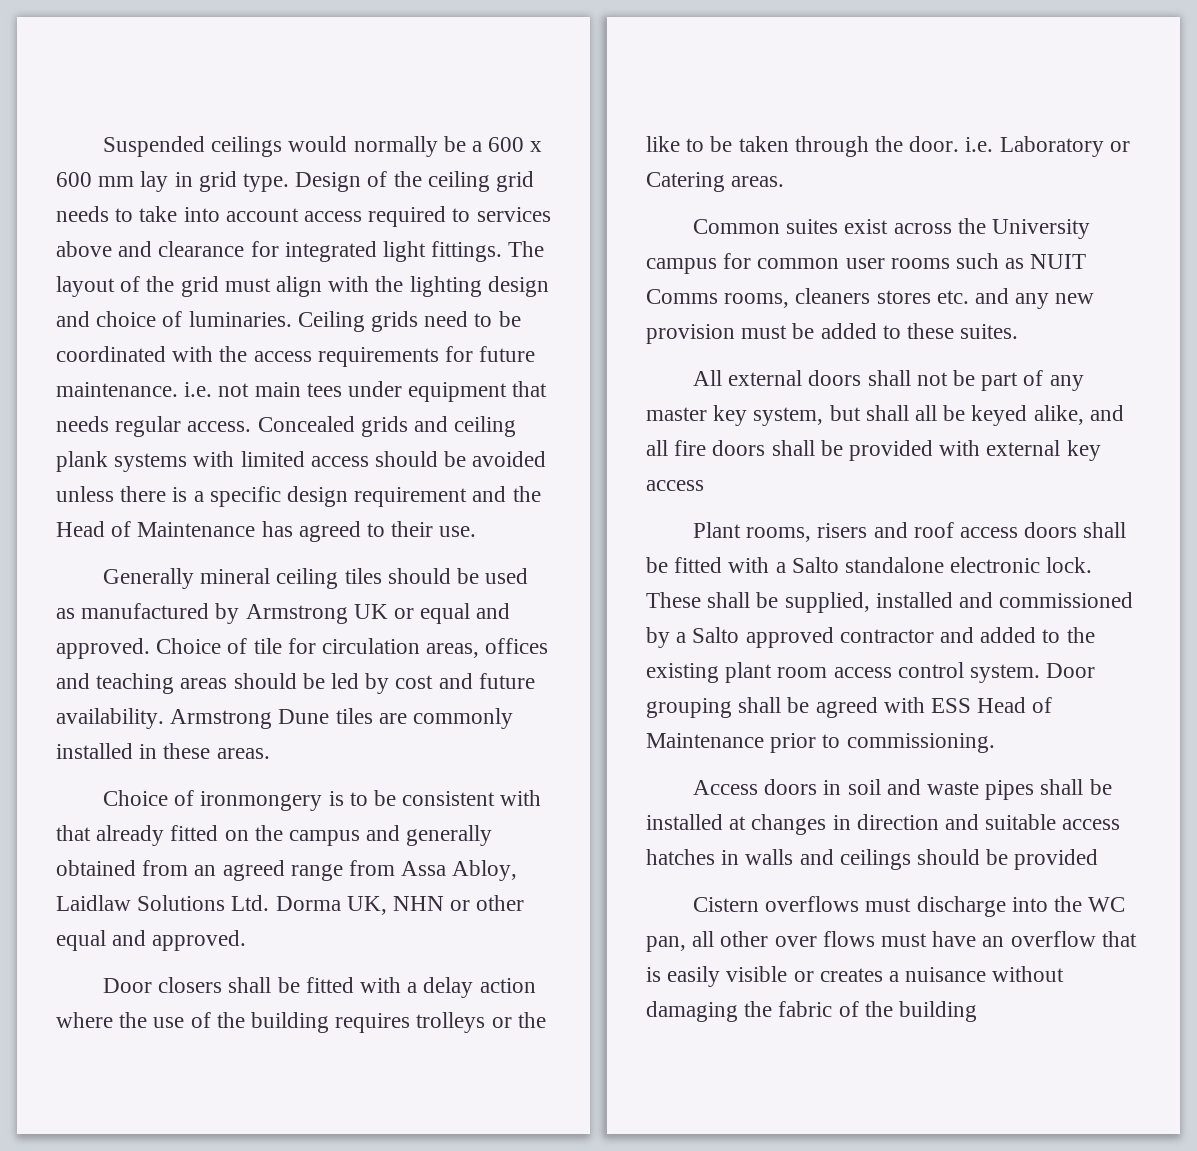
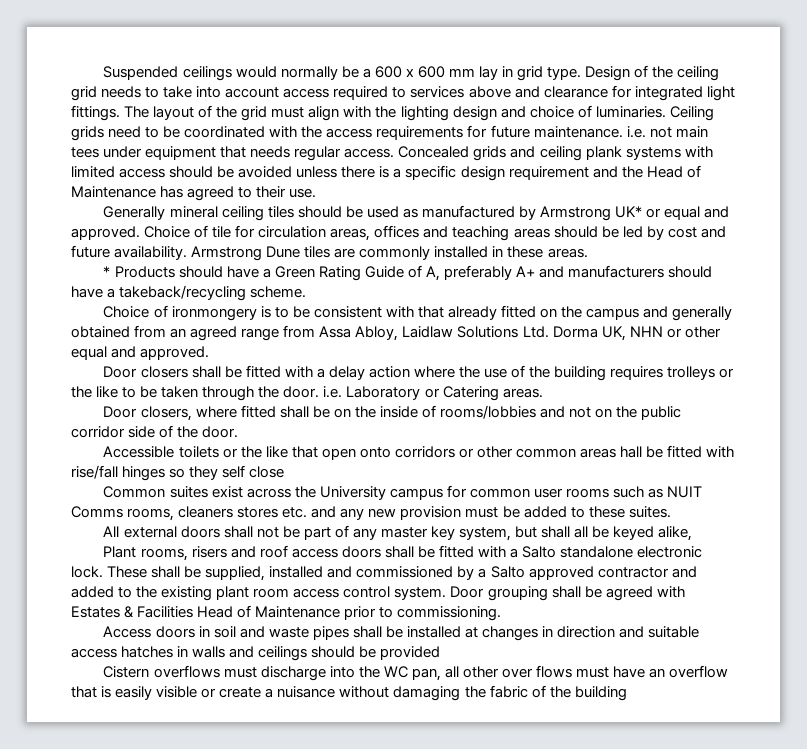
[353,604,388,619] UK -> [615,206,643,218] UK*
(270, 753) none -> [103,265,713,281] [71,285,307,301] // * Products should have a Green Rating Guide of A, preferably A+ and manufacturers should have a takeback/recycling scheme.
(785, 181) none -> [103,405,682,421] [71,425,239,438] [103,445,735,460] [71,465,285,481] // Door closers, where fitted shall be on the inside of rooms/lobbies and not on the public corridor side of the door. // Accessible toilets or the like that open onto corridors or other common areas hall be fitted with rise/fall hinges so they self close
[1089,405,1124,421] [646,440,1101,461] [646,480,704,491] and all fire doors shall be provided with external key access -> (693, 533) none
[931,698,972,713] ESS -> [71,606,194,618] Estates & Facilities
[819,968,883,982] creates -> [219,687,262,698] create

